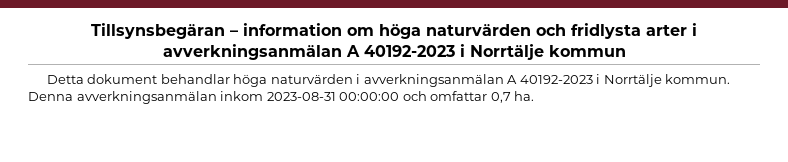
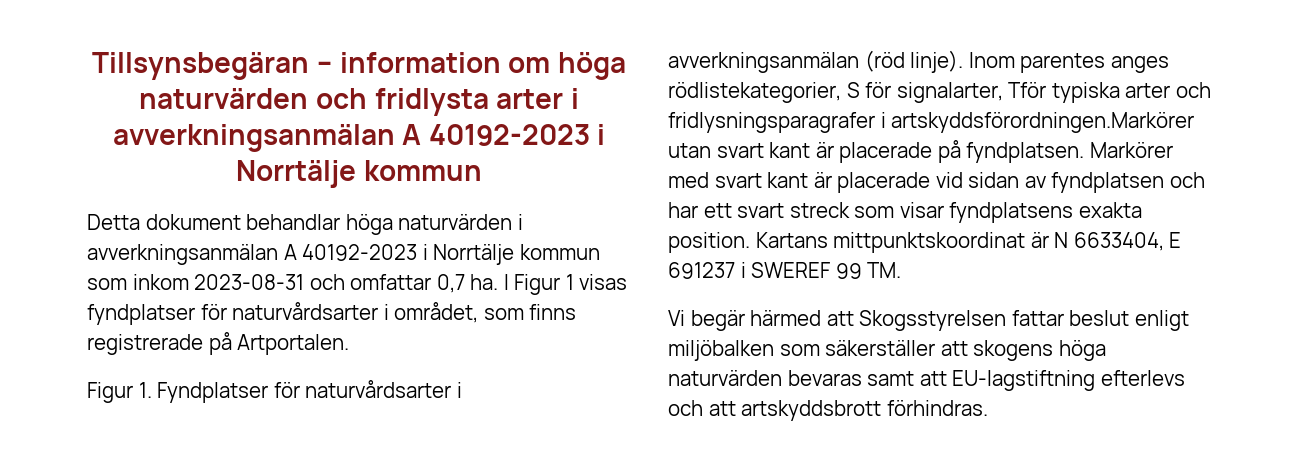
[665,74,731,84] [28,91,217,104] kommun. Denna avverkningsanmälan -> [519,244,600,260] [87,278,127,290] kommun som
[339,92,400,101] 00:00:00 -> (305, 282) none
(535, 96) none -> [503,274,628,295] [87,302,577,325] [87,332,350,355] [87,380,462,403] [668,50,1169,73] [668,82,1211,103] [668,112,1195,133] [668,140,1173,163] [668,172,1205,193] [668,202,1142,223] [668,232,1182,253] [668,262,902,279] [668,310,1189,331] [668,340,1106,361] [668,370,1185,391] [668,400,988,421] I Figur 1 visas fyndplatser för naturvårdsarter i området, som finns registrerade på Artportalen. // Figur 1. Fyndplatser för naturvårdsarter i avverkningsanmälan (röd linje). Inom parentes anges rödlistekategorier, S för signalarter, Tför typiska arter och fridlysningsparagrafer i artskyddsförordningen.Markörer utan svart kant är placerade på fyndplatsen. Markörer med svart kant är placerade vid sidan av fyndplatsen och har ett svart streck som visar fyndplatsens exakta position. Kartans mittpunktskoordinat är N 6633404, E 691237 i SWEREF 99 TM. // Vi begär härmed att Skogsstyrelsen fattar beslut enligt miljöbalken som säkerställer att skogens höga naturvärden bevaras samt att EU-lagstiftning efterlevs och att artskyddsbrott förhindras.

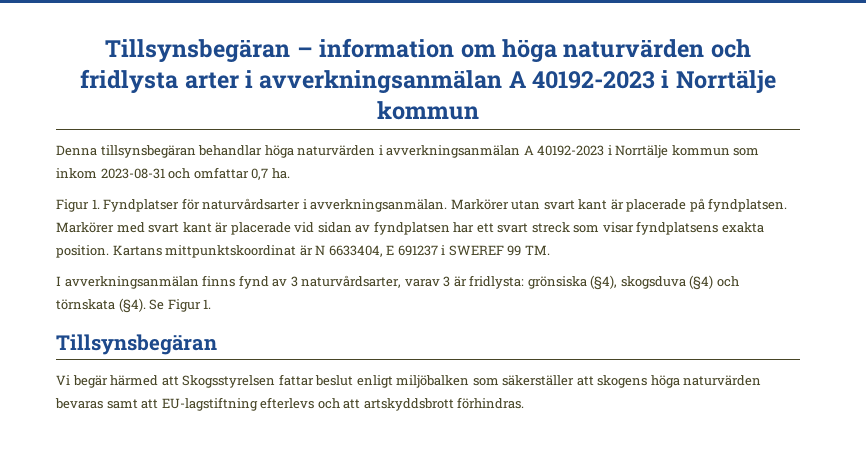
[87,214,241,230] Detta dokument -> [56,145,196,158] Denna tillsynsbegäran
[503,274,628,295] [87,302,577,325] [87,332,350,355] I Figur 1 visas fyndplatser för naturvårdsarter i området, som finns registrerade på Artportalen. -> (290, 173) none
[668,50,1169,73] [668,82,1211,103] [668,112,1195,133] avverkningsanmälan (röd linje). Inom parentes anges rödlistekategorier, S för signalarter, Tför typiska arter och fridlysningsparagrafer i artskyddsförordningen.Markörer -> [310,199,509,212] avverkningsanmälan. Markörer
[1169,172,1205,188] och -> (450, 228) none
(902, 270) none -> [56,275,739,290] [56,298,212,313] [56,334,217,355] // I avverkningsanmälan finns fynd av 3 naturvårdsarter, varav 3 är fridlysta: grönsiska (§4), skogsduva (§4) och törnskata (§4). Se Figur 1. // Tillsynsbegäran

